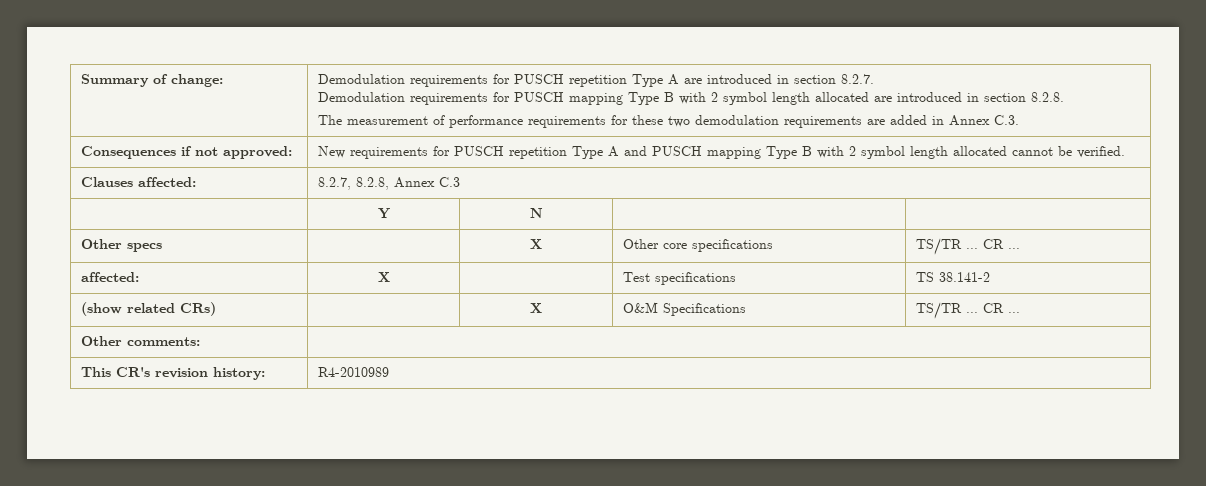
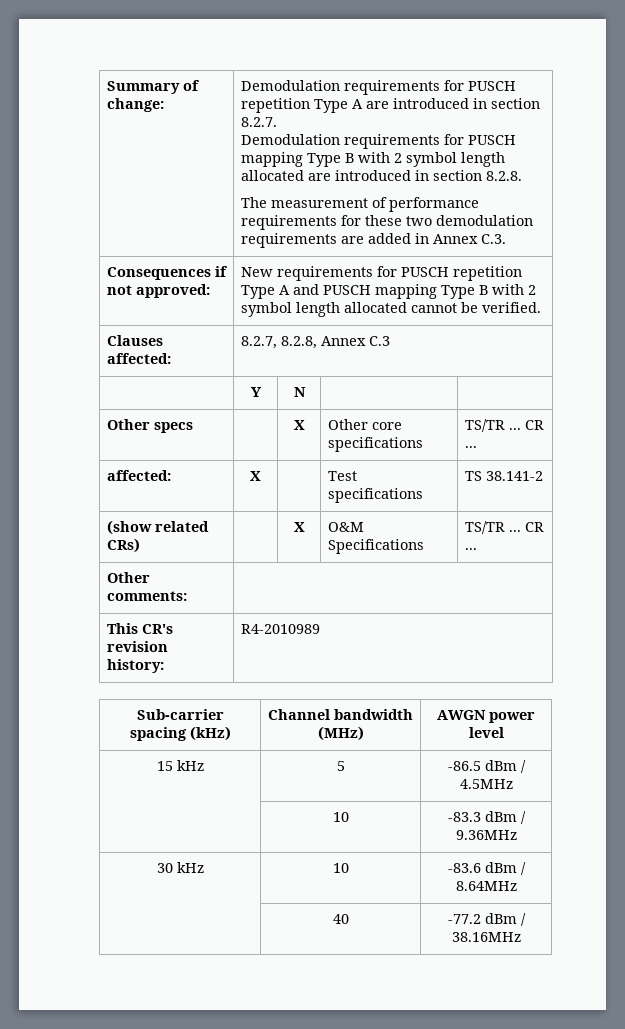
(389, 372) none -> [136,709,224,720] [129,726,231,741] [268,709,413,720] [317,726,364,741] [437,710,535,723] [468,727,504,738] [156,760,204,771] [336,761,345,771] [447,760,526,773] [459,779,513,789] [332,812,349,822] [447,811,526,824] [455,830,517,840] [156,862,204,873] [332,863,349,873] [447,862,526,875] [455,881,517,891] [332,914,349,924] [447,913,526,926] [451,932,521,942] // Sub-carrier spacing (kHz) | Channel bandwidth (MHz) | AWGN power level // 15 kHz | 5 | -86.5 dBm / 4.5MHz // | 10 | -83.3 dBm / 9.36MHz // 30 kHz | 10 | -83.6 dBm / 8.64MHz // | 40 | -77.2 dBm / 38.16MHz

